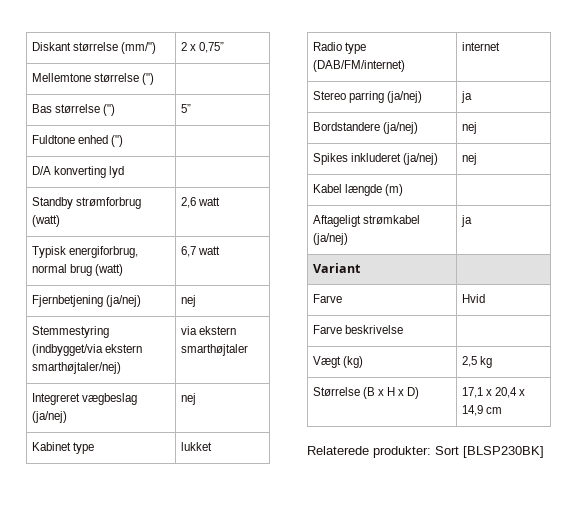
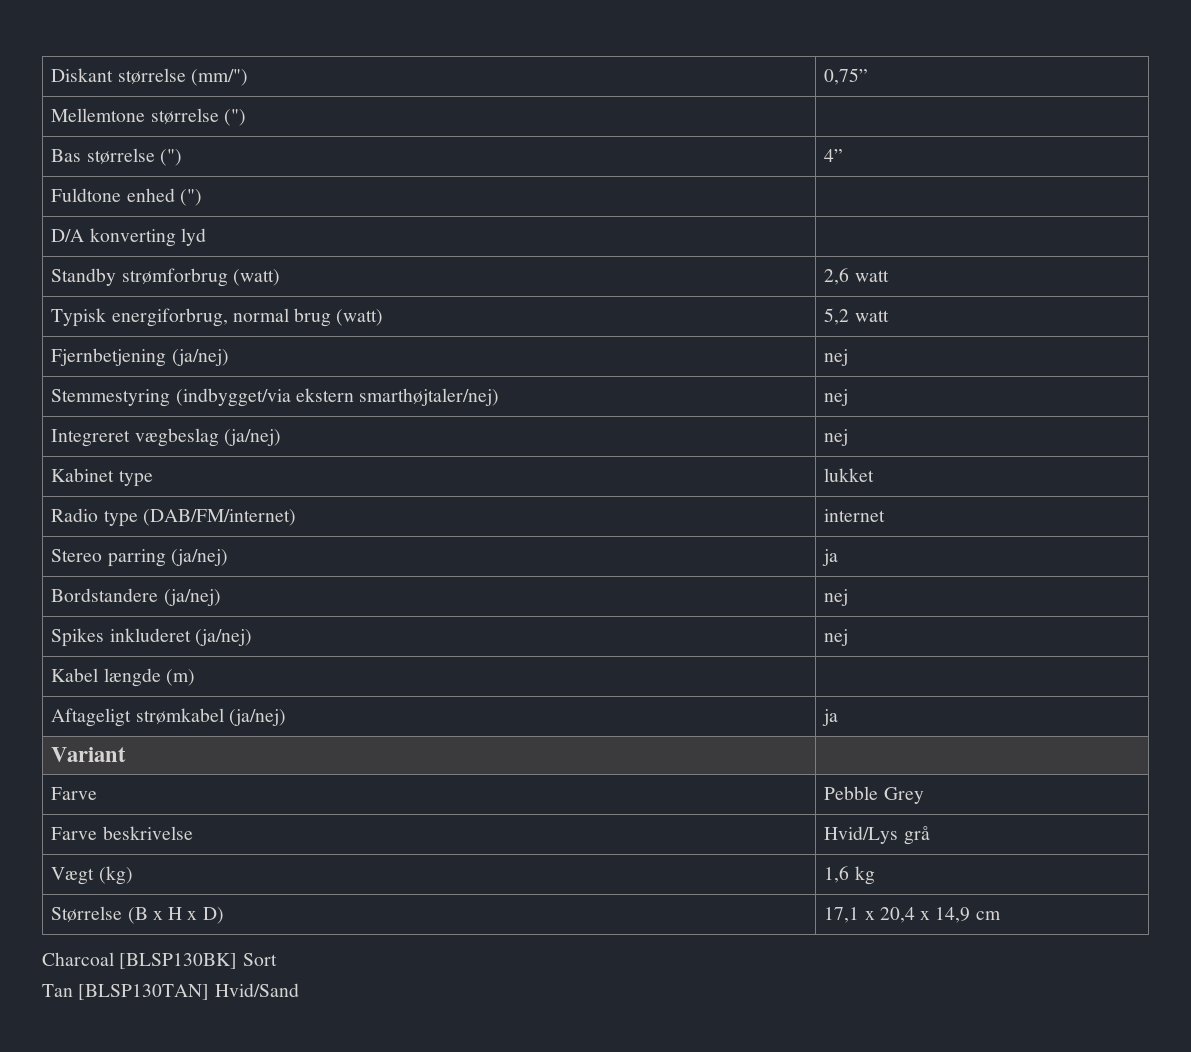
[180,42,196,51] 2 x -> (248, 77) none
[180,104,191,113] 5” -> [824,149,844,162] 4”
[180,246,196,257] 6,7 -> [824,308,850,325] 5,2
[180,326,236,335] [180,344,248,356] via ekstern smarthøjtaler -> [824,389,849,406] nej
[461,294,485,303] Hvid -> [824,786,924,804] Pebble Grey
(403, 329) none -> [824,826,930,845] Hvid/Lys grå
[461,356,477,367] 2,5 -> [824,866,850,883] 1,6
[307,446,431,458] Relaterede produkter: -> [42,952,238,969] Charcoal [BLSP130BK]
[463,446,544,458] [BLSP230BK] -> [42,983,299,1000] // Tan [BLSP130TAN] Hvid/Sand

